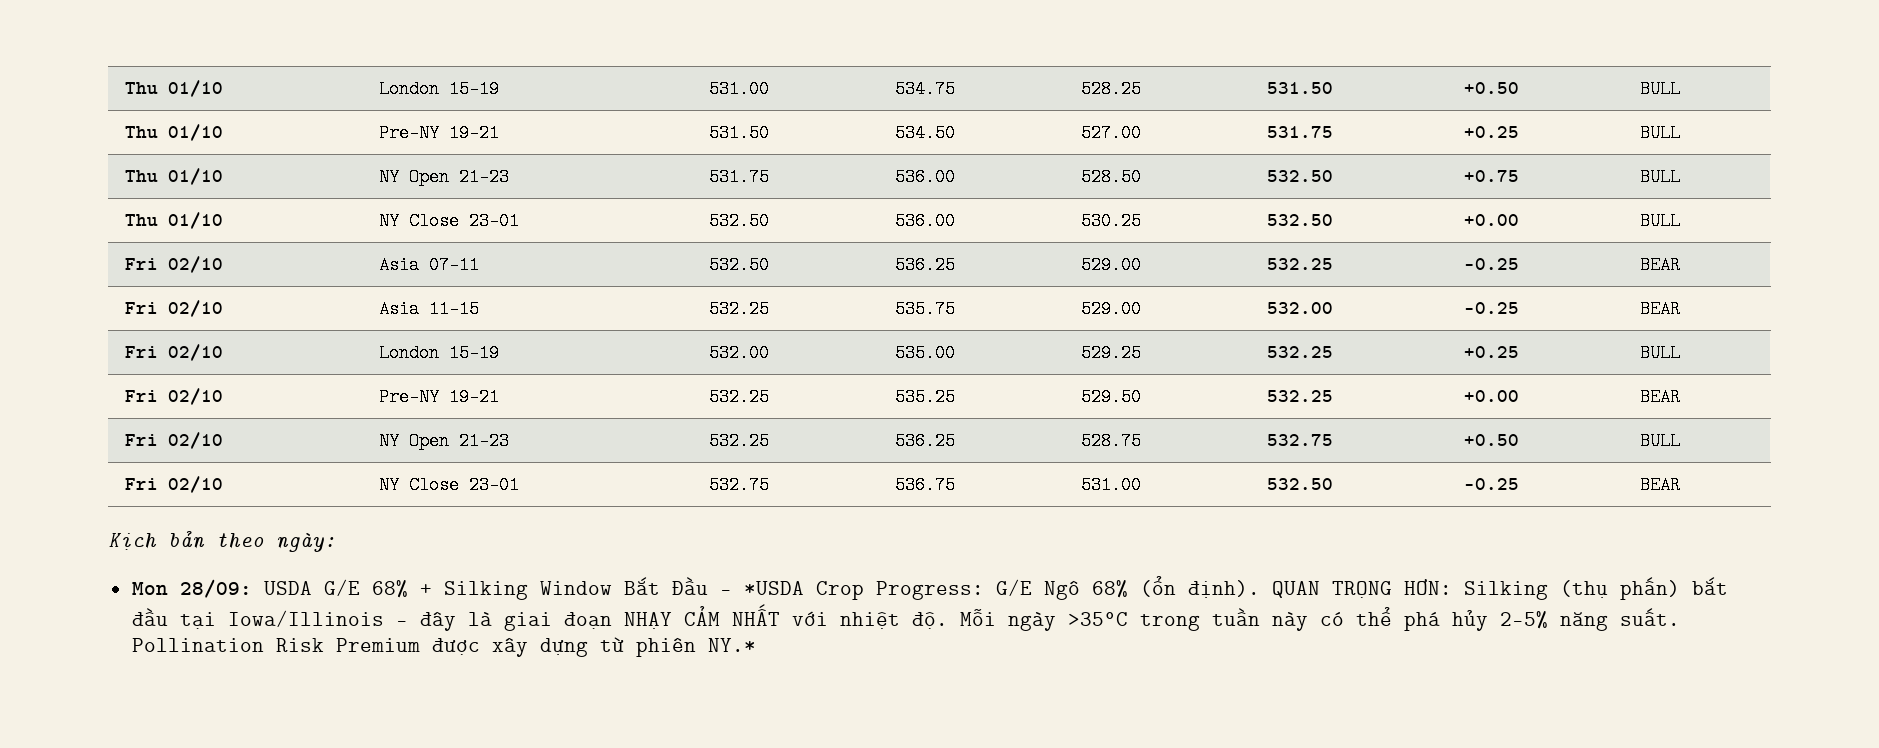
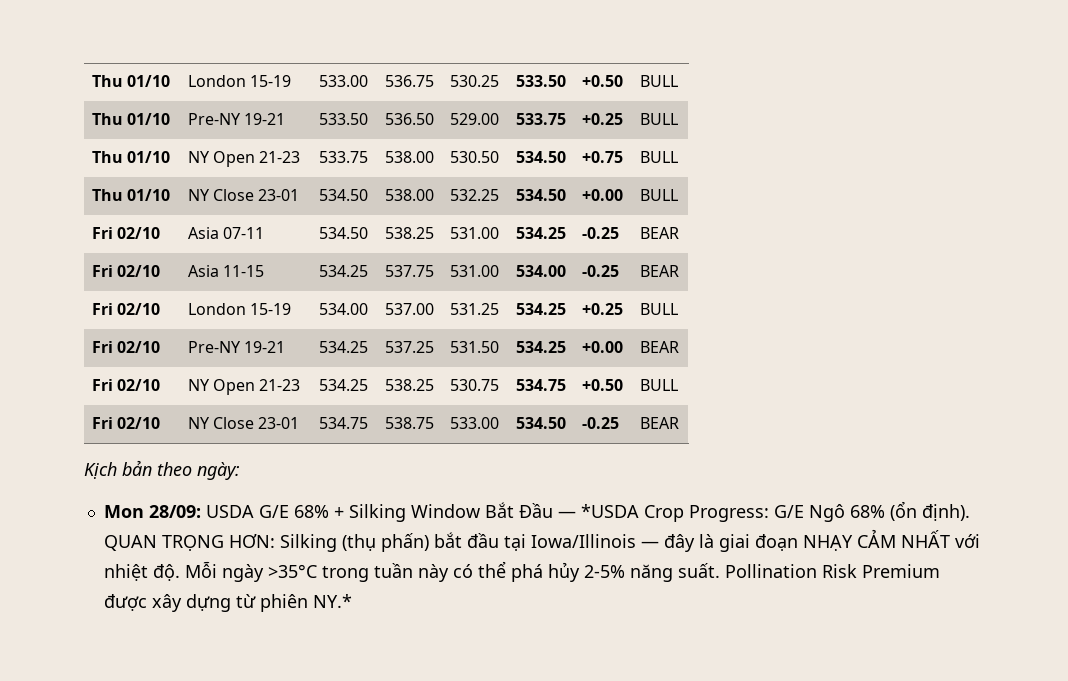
[708,80,769,98] [894,80,955,98] [1080,80,1141,98] [1266,82,1333,94] 531.00 | 534.75 | 528.25 | 531.50 -> [318,75,368,87] [384,75,434,87] [449,75,499,87] [515,75,566,87] 533.00 | 536.75 | 530.25 | 533.50
[708,124,769,142] [894,124,955,142] [1080,124,1141,142] [1266,126,1333,138] 531.50 | 534.50 | 527.00 | 531.75 -> [318,113,368,125] [384,113,434,125] [449,113,499,125] [515,113,566,125] 533.50 | 536.50 | 529.00 | 533.75
[708,168,769,186] [894,168,955,186] [1080,168,1141,186] [1266,170,1333,182] 531.75 | 536.00 | 528.50 | 532.50 -> [318,151,368,163] [384,151,434,163] [449,151,499,163] [515,151,566,163] 533.75 | 538.00 | 530.50 | 534.50
[708,212,769,230] [894,212,955,230] [1080,212,1141,230] [1266,214,1333,226] 532.50 | 536.00 | 530.25 | 532.50 -> [318,189,368,201] [384,189,434,201] [449,189,499,201] [515,189,566,201] 534.50 | 538.00 | 532.25 | 534.50
[708,256,769,274] [894,256,955,274] [1080,256,1141,274] [1266,258,1333,270] 532.50 | 536.25 | 529.00 | 532.25 -> [318,227,368,239] [384,227,434,239] [449,227,499,239] [515,227,566,239] 534.50 | 538.25 | 531.00 | 534.25
[708,300,769,318] [894,300,955,318] [1080,300,1141,318] [1266,302,1333,314] 532.25 | 535.75 | 529.00 | 532.00 -> [318,265,368,277] [384,265,434,277] [449,265,499,277] [515,265,566,277] 534.25 | 537.75 | 531.00 | 534.00
[708,344,769,362] [894,344,955,362] [1080,344,1141,362] [1266,346,1333,358] 532.00 | 535.00 | 529.25 | 532.25 -> [318,303,368,315] [384,303,434,315] [449,303,499,315] [515,303,566,315] 534.00 | 537.00 | 531.25 | 534.25
[708,388,769,406] [894,388,955,406] [1080,388,1141,406] [1266,390,1333,402] 532.25 | 535.25 | 529.50 | 532.25 -> [318,341,368,353] [384,341,434,353] [449,341,499,353] [515,341,566,353] 534.25 | 537.25 | 531.50 | 534.25
[708,432,769,450] [894,432,955,450] [1080,432,1141,450] [1266,434,1333,446] 532.25 | 536.25 | 528.75 | 532.75 -> [318,379,368,391] [384,379,434,391] [449,379,499,391] [515,379,566,391] 534.25 | 538.25 | 530.75 | 534.75
[708,476,769,494] [894,476,955,494] [1080,476,1141,494] [1266,478,1333,490] 532.75 | 536.75 | 531.00 | 532.50 -> [318,417,368,429] [384,417,434,429] [449,417,499,429] [515,417,566,429] 534.75 | 538.75 | 533.00 | 534.50

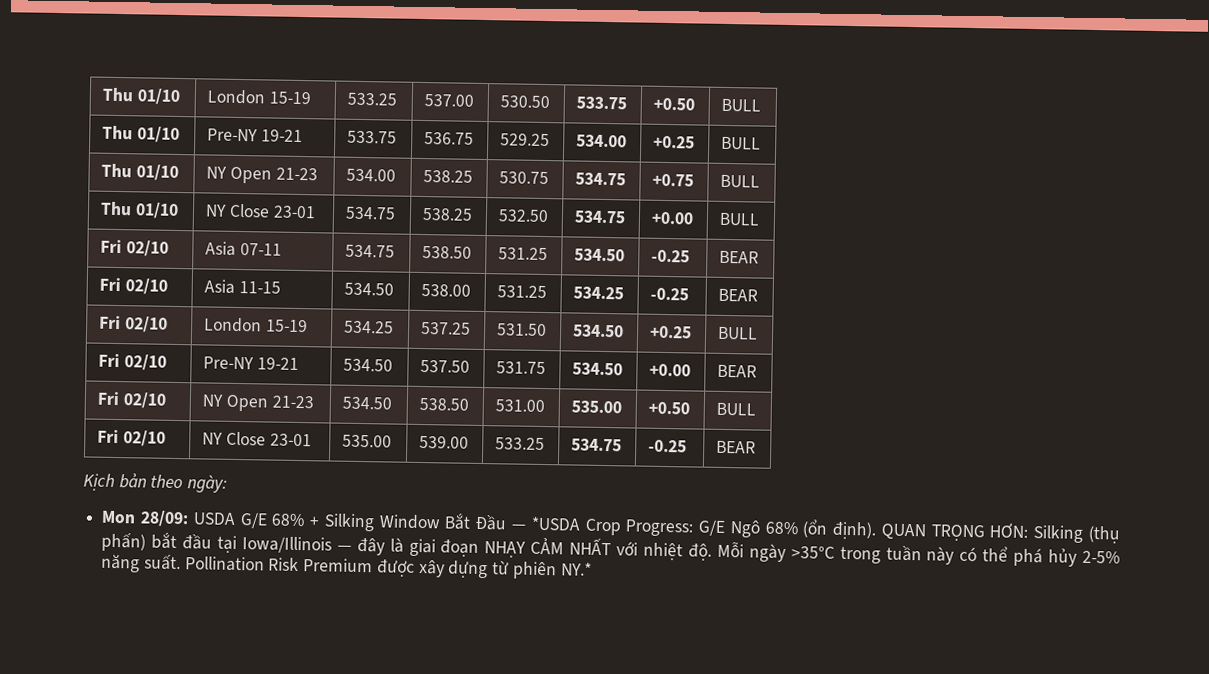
[318,75,368,87] [384,75,434,87] [449,75,499,87] [515,75,566,87] 533.00 | 536.75 | 530.25 | 533.50 -> [347,92,398,106] [424,94,475,107] [500,95,551,109] [576,96,628,110] 533.25 | 537.00 | 530.50 | 533.75
[318,113,368,125] [384,113,434,125] [449,113,499,125] [515,113,566,125] 533.50 | 536.50 | 529.00 | 533.75 -> [347,130,398,144] [424,132,475,145] [500,133,551,147] [576,134,628,148] 533.75 | 536.75 | 529.25 | 534.00
[318,151,368,163] [384,151,434,163] [449,151,499,163] [515,151,566,163] 533.75 | 538.00 | 530.50 | 534.50 -> [346,168,397,182] [423,170,474,183] [499,171,550,185] [575,172,627,186] 534.00 | 538.25 | 530.75 | 534.75
[318,189,368,201] [384,189,434,201] [449,189,499,201] [515,189,566,201] 534.50 | 538.00 | 532.25 | 534.50 -> [345,206,397,220] [422,208,474,221] [498,209,550,223] [574,210,627,224] 534.75 | 538.25 | 532.50 | 534.75
[318,227,368,239] [384,227,434,239] [449,227,499,239] [515,227,566,239] 534.50 | 538.25 | 531.00 | 534.25 -> [345,244,396,258] [422,246,473,259] [498,247,549,261] [574,248,626,262] 534.75 | 538.50 | 531.25 | 534.50
[318,265,368,277] [384,265,434,277] [449,265,499,277] [515,265,566,277] 534.25 | 537.75 | 531.00 | 534.00 -> [344,282,395,296] [421,283,472,297] [497,285,548,299] [573,286,625,300] 534.50 | 538.00 | 531.25 | 534.25
[318,303,368,315] [384,303,434,315] [449,303,499,315] [515,303,566,315] 534.00 | 537.00 | 531.25 | 534.25 -> [344,320,395,334] [421,321,472,335] [497,323,548,337] [573,324,625,338] 534.25 | 537.25 | 531.50 | 534.50
[318,341,368,353] [384,341,434,353] [449,341,499,353] [515,341,566,353] 534.25 | 537.25 | 531.50 | 534.25 -> [343,358,394,372] [420,359,471,373] [496,361,547,375] [572,362,624,376] 534.50 | 537.50 | 531.75 | 534.50
[318,379,368,391] [384,379,434,391] [449,379,499,391] [515,379,566,391] 534.25 | 538.25 | 530.75 | 534.75 -> [342,396,393,410] [419,397,470,411] [495,399,546,413] [571,400,623,414] 534.50 | 538.50 | 531.00 | 535.00
[318,417,368,429] [384,417,434,429] [449,417,499,429] [515,417,566,429] 534.75 | 538.75 | 533.00 | 534.50 -> [342,434,393,448] [419,435,470,449] [495,437,546,451] [571,438,623,452] 535.00 | 539.00 | 533.25 | 534.75

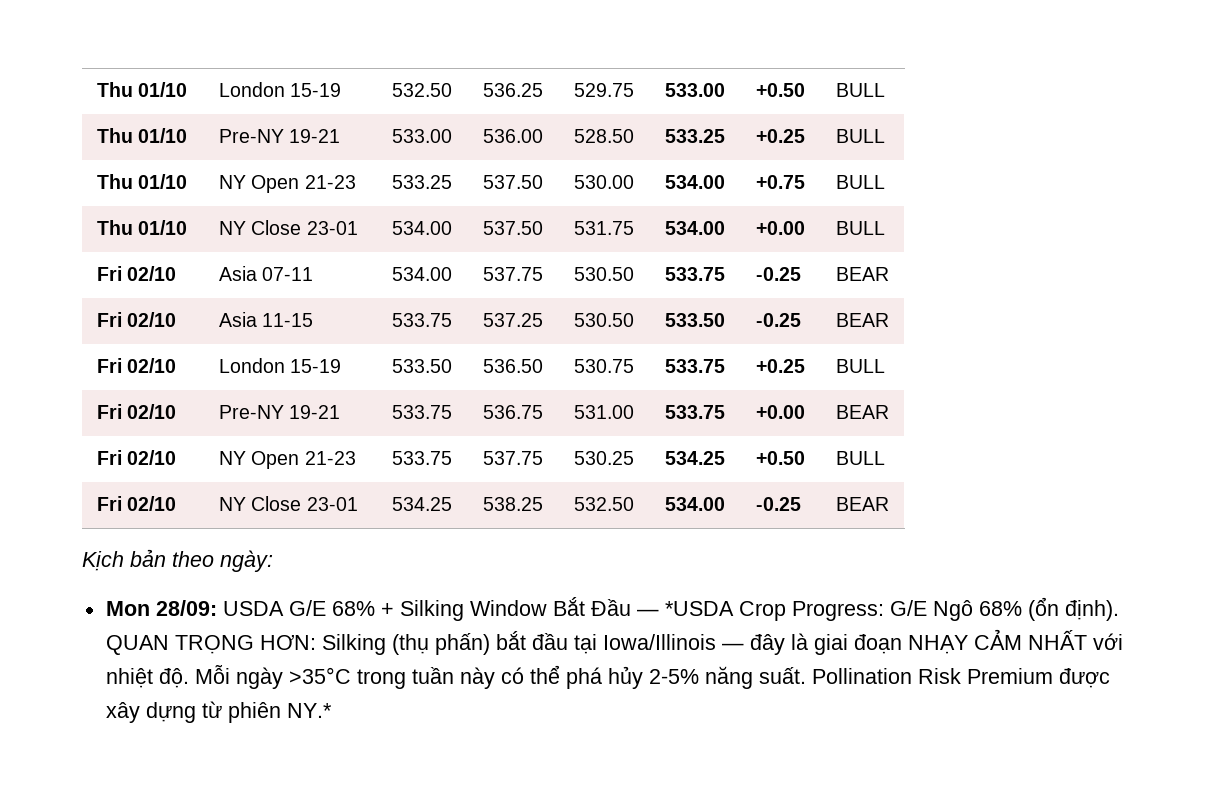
[347,92,398,106] [424,94,475,107] [500,95,551,109] [576,96,628,110] 533.25 | 537.00 | 530.50 | 533.75 -> [391,83,452,97] [482,83,543,97] [573,83,634,97] [664,83,725,97] 532.50 | 536.25 | 529.75 | 533.00
[347,130,398,144] [424,132,475,145] [500,133,551,147] [576,134,628,148] 533.75 | 536.75 | 529.25 | 534.00 -> [391,129,452,143] [482,129,543,143] [573,129,634,143] [664,129,725,143] 533.00 | 536.00 | 528.50 | 533.25
[346,168,397,182] [423,170,474,183] [499,171,550,185] [575,172,627,186] 534.00 | 538.25 | 530.75 | 534.75 -> [391,175,452,189] [482,175,543,189] [573,175,634,189] [664,175,725,189] 533.25 | 537.50 | 530.00 | 534.00
[345,206,397,220] [422,208,474,221] [498,209,550,223] [574,210,627,224] 534.75 | 538.25 | 532.50 | 534.75 -> [391,221,452,235] [482,221,543,235] [573,221,634,235] [664,221,725,235] 534.00 | 537.50 | 531.75 | 534.00
[345,244,396,258] [422,246,473,259] [498,247,549,261] [574,248,626,262] 534.75 | 538.50 | 531.25 | 534.50 -> [391,267,452,281] [482,267,543,281] [573,267,634,281] [664,267,725,281] 534.00 | 537.75 | 530.50 | 533.75
[344,282,395,296] [421,283,472,297] [497,285,548,299] [573,286,625,300] 534.50 | 538.00 | 531.25 | 534.25 -> [391,313,452,327] [482,313,543,327] [573,313,634,327] [664,313,725,327] 533.75 | 537.25 | 530.50 | 533.50
[344,320,395,334] [421,321,472,335] [497,323,548,337] [573,324,625,338] 534.25 | 537.25 | 531.50 | 534.50 -> [391,359,452,373] [482,359,543,373] [573,359,634,373] [664,359,725,373] 533.50 | 536.50 | 530.75 | 533.75
[343,358,394,372] [420,359,471,373] [496,361,547,375] [572,362,624,376] 534.50 | 537.50 | 531.75 | 534.50 -> [391,405,452,419] [482,405,543,419] [573,405,634,419] [664,405,725,419] 533.75 | 536.75 | 531.00 | 533.75
[342,396,393,410] [419,397,470,411] [495,399,546,413] [571,400,623,414] 534.50 | 538.50 | 531.00 | 535.00 -> [391,451,452,465] [482,451,543,465] [573,451,634,465] [664,451,725,465] 533.75 | 537.75 | 530.25 | 534.25
[342,434,393,448] [419,435,470,449] [495,437,546,451] [571,438,623,452] 535.00 | 539.00 | 533.25 | 534.75 -> [391,497,452,511] [482,497,543,511] [573,497,634,511] [664,497,725,511] 534.25 | 538.25 | 532.50 | 534.00

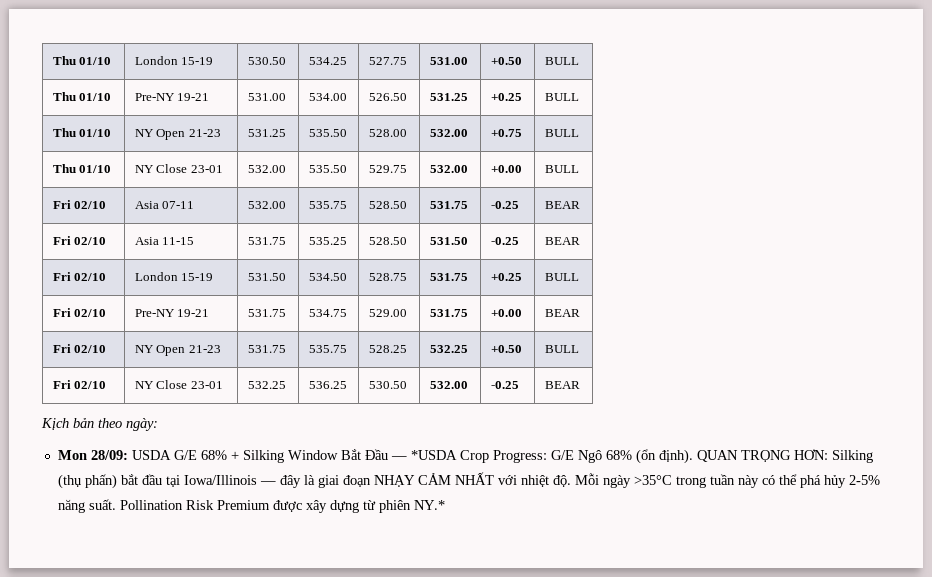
[391,83,452,97] [482,83,543,97] [573,83,634,97] [664,83,725,97] 532.50 | 536.25 | 529.75 | 533.00 -> [247,57,286,65] [308,57,347,65] [368,57,407,65] [429,57,468,65] 530.50 | 534.25 | 527.75 | 531.00
[391,129,452,143] [482,129,543,143] [573,129,634,143] [664,129,725,143] 533.00 | 536.00 | 528.50 | 533.25 -> [247,93,286,101] [308,93,347,101] [368,93,407,101] [429,93,468,101] 531.00 | 534.00 | 526.50 | 531.25
[391,175,452,189] [482,175,543,189] [573,175,634,189] [664,175,725,189] 533.25 | 537.50 | 530.00 | 534.00 -> [247,129,286,137] [308,129,347,137] [368,129,407,137] [429,129,468,137] 531.25 | 535.50 | 528.00 | 532.00
[391,221,452,235] [482,221,543,235] [573,221,634,235] [664,221,725,235] 534.00 | 537.50 | 531.75 | 534.00 -> [247,165,286,173] [308,165,347,173] [368,165,407,173] [429,165,468,173] 532.00 | 535.50 | 529.75 | 532.00
[391,267,452,281] [482,267,543,281] [573,267,634,281] [664,267,725,281] 534.00 | 537.75 | 530.50 | 533.75 -> [247,201,286,209] [308,201,347,209] [368,201,407,209] [429,201,468,209] 532.00 | 535.75 | 528.50 | 531.75
[391,313,452,327] [482,313,543,327] [573,313,634,327] [664,313,725,327] 533.75 | 537.25 | 530.50 | 533.50 -> [247,237,286,245] [308,237,347,245] [368,237,407,245] [429,237,468,245] 531.75 | 535.25 | 528.50 | 531.50
[391,359,452,373] [482,359,543,373] [573,359,634,373] [664,359,725,373] 533.50 | 536.50 | 530.75 | 533.75 -> [247,273,286,281] [308,273,347,281] [368,273,407,281] [429,273,468,281] 531.50 | 534.50 | 528.75 | 531.75
[391,405,452,419] [482,405,543,419] [573,405,634,419] [664,405,725,419] 533.75 | 536.75 | 531.00 | 533.75 -> [247,309,286,317] [308,309,347,317] [368,309,407,317] [429,309,468,317] 531.75 | 534.75 | 529.00 | 531.75
[391,451,452,465] [482,451,543,465] [573,451,634,465] [664,451,725,465] 533.75 | 537.75 | 530.25 | 534.25 -> [247,345,286,353] [308,345,347,353] [368,345,407,353] [429,345,468,353] 531.75 | 535.75 | 528.25 | 532.25
[391,497,452,511] [482,497,543,511] [573,497,634,511] [664,497,725,511] 534.25 | 538.25 | 532.50 | 534.00 -> [247,381,286,389] [308,381,347,389] [368,381,407,389] [429,381,468,389] 532.25 | 536.25 | 530.50 | 532.00

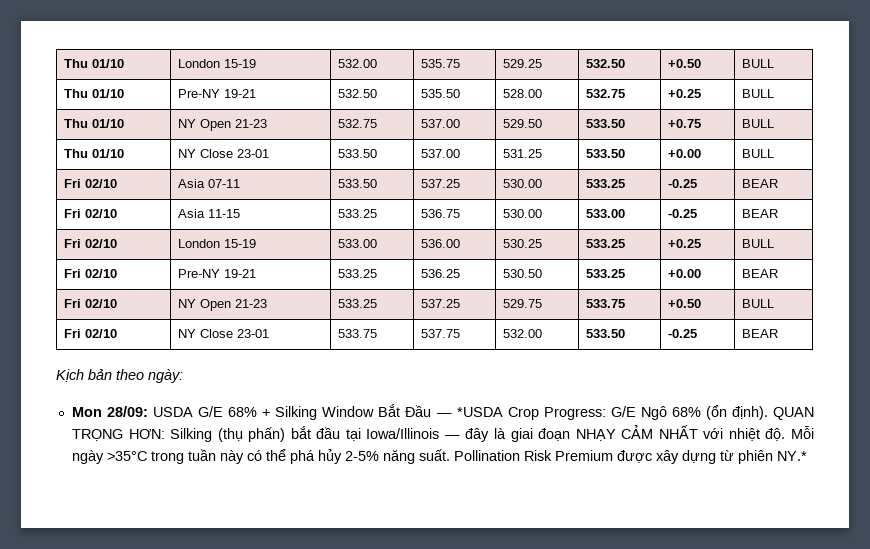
[247,57,286,65] [308,57,347,65] [368,57,407,65] [429,57,468,65] 530.50 | 534.25 | 527.75 | 531.00 -> [338,59,378,68] [421,59,461,68] [503,59,543,68] [586,59,626,68] 532.00 | 535.75 | 529.25 | 532.50
[247,93,286,101] [308,93,347,101] [368,93,407,101] [429,93,468,101] 531.00 | 534.00 | 526.50 | 531.25 -> [338,89,378,98] [421,89,461,98] [503,89,543,98] [586,89,626,98] 532.50 | 535.50 | 528.00 | 532.75
[247,129,286,137] [308,129,347,137] [368,129,407,137] [429,129,468,137] 531.25 | 535.50 | 528.00 | 532.00 -> [338,119,378,128] [421,119,461,128] [503,119,543,128] [586,119,626,128] 532.75 | 537.00 | 529.50 | 533.50
[247,165,286,173] [308,165,347,173] [368,165,407,173] [429,165,468,173] 532.00 | 535.50 | 529.75 | 532.00 -> [338,149,378,158] [421,149,461,158] [503,149,543,158] [586,149,626,158] 533.50 | 537.00 | 531.25 | 533.50
[247,201,286,209] [308,201,347,209] [368,201,407,209] [429,201,468,209] 532.00 | 535.75 | 528.50 | 531.75 -> [338,179,378,188] [421,179,461,188] [503,179,543,188] [586,179,626,188] 533.50 | 537.25 | 530.00 | 533.25
[247,237,286,245] [308,237,347,245] [368,237,407,245] [429,237,468,245] 531.75 | 535.25 | 528.50 | 531.50 -> [338,209,378,218] [421,209,461,218] [503,209,543,218] [586,209,626,218] 533.25 | 536.75 | 530.00 | 533.00
[247,273,286,281] [308,273,347,281] [368,273,407,281] [429,273,468,281] 531.50 | 534.50 | 528.75 | 531.75 -> [338,239,378,248] [421,239,461,248] [503,239,543,248] [586,239,626,248] 533.00 | 536.00 | 530.25 | 533.25
[247,309,286,317] [308,309,347,317] [368,309,407,317] [429,309,468,317] 531.75 | 534.75 | 529.00 | 531.75 -> [338,269,378,278] [421,269,461,278] [503,269,543,278] [586,269,626,278] 533.25 | 536.25 | 530.50 | 533.25
[247,345,286,353] [308,345,347,353] [368,345,407,353] [429,345,468,353] 531.75 | 535.75 | 528.25 | 532.25 -> [338,299,378,308] [421,299,461,308] [503,299,543,308] [586,299,626,308] 533.25 | 537.25 | 529.75 | 533.75
[247,381,286,389] [308,381,347,389] [368,381,407,389] [429,381,468,389] 532.25 | 536.25 | 530.50 | 532.00 -> [338,329,378,338] [421,329,461,338] [503,329,543,338] [586,329,626,338] 533.75 | 537.75 | 532.00 | 533.50

